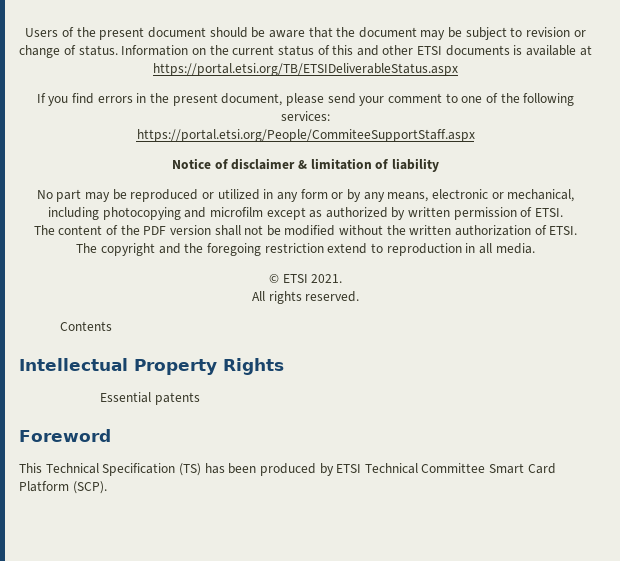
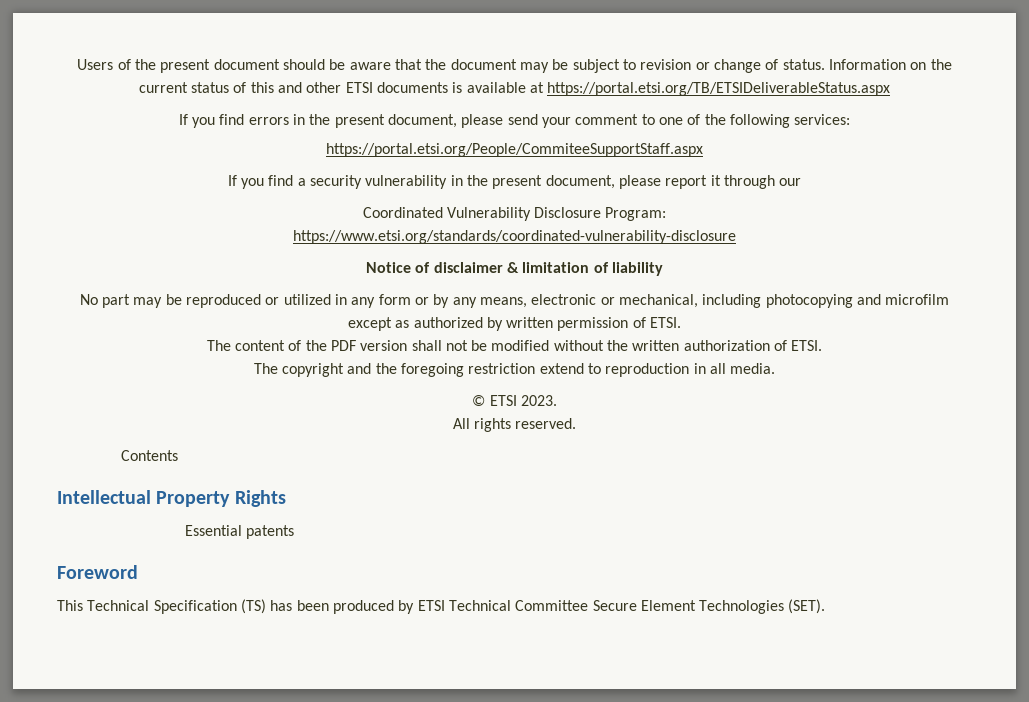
(475, 135) none -> [227,175,802,189] [362,207,667,221] [293,230,736,244] // If you find a security vulnerability in the present document, please report it through our // Coordinated Vulnerability Disclosure Program: // https://www.etsi.org/standards/coordinated-vulnerability-disclosure
[311,274,343,283] 2021. -> [520,395,557,406] 2023.
[489,463,556,474] [19,481,107,494] Smart Card Platform (SCP). -> [592,599,826,614] Secure Element Technologies (SET).

